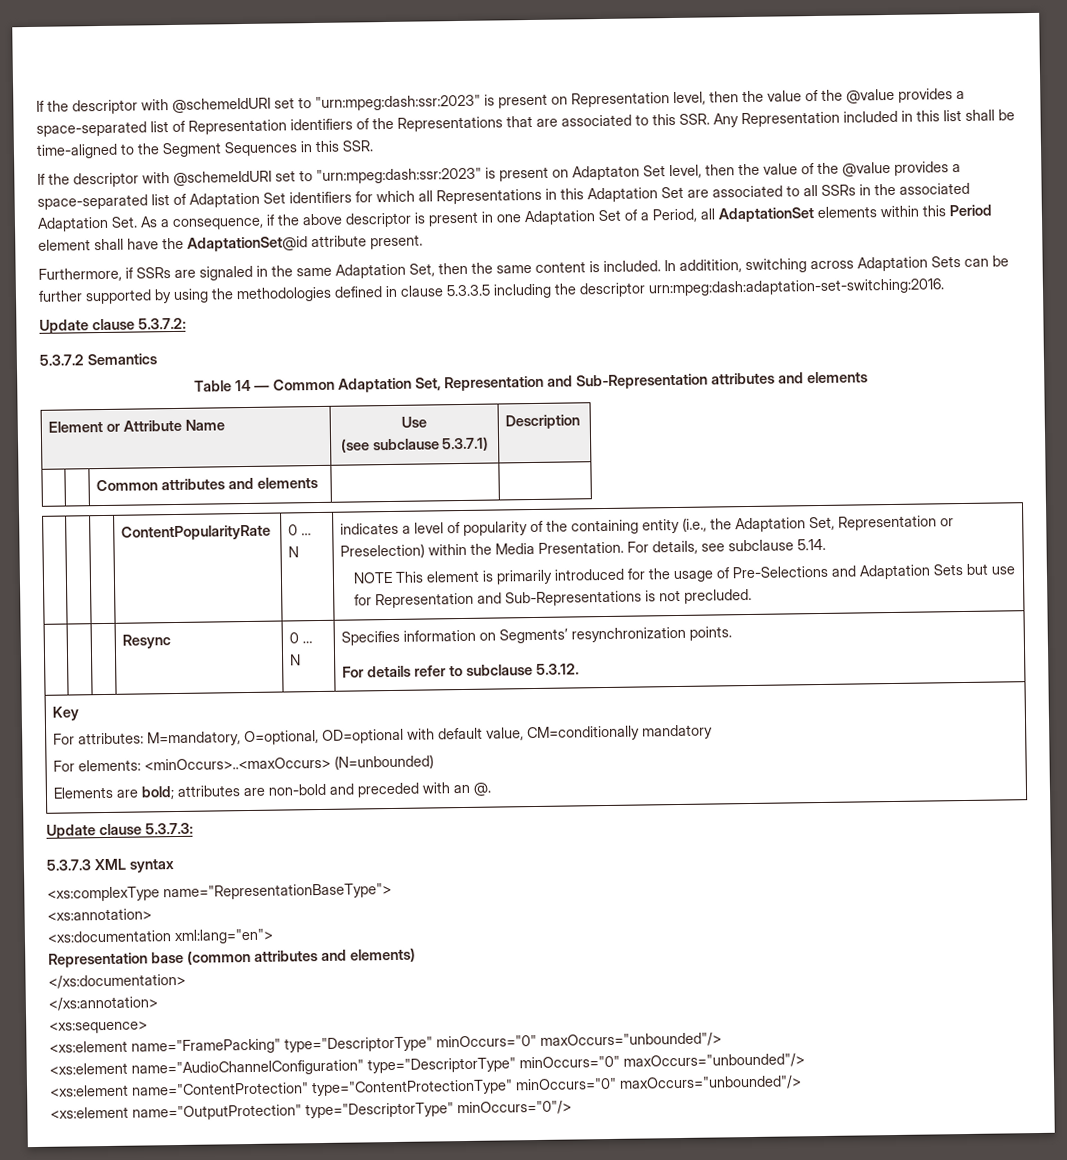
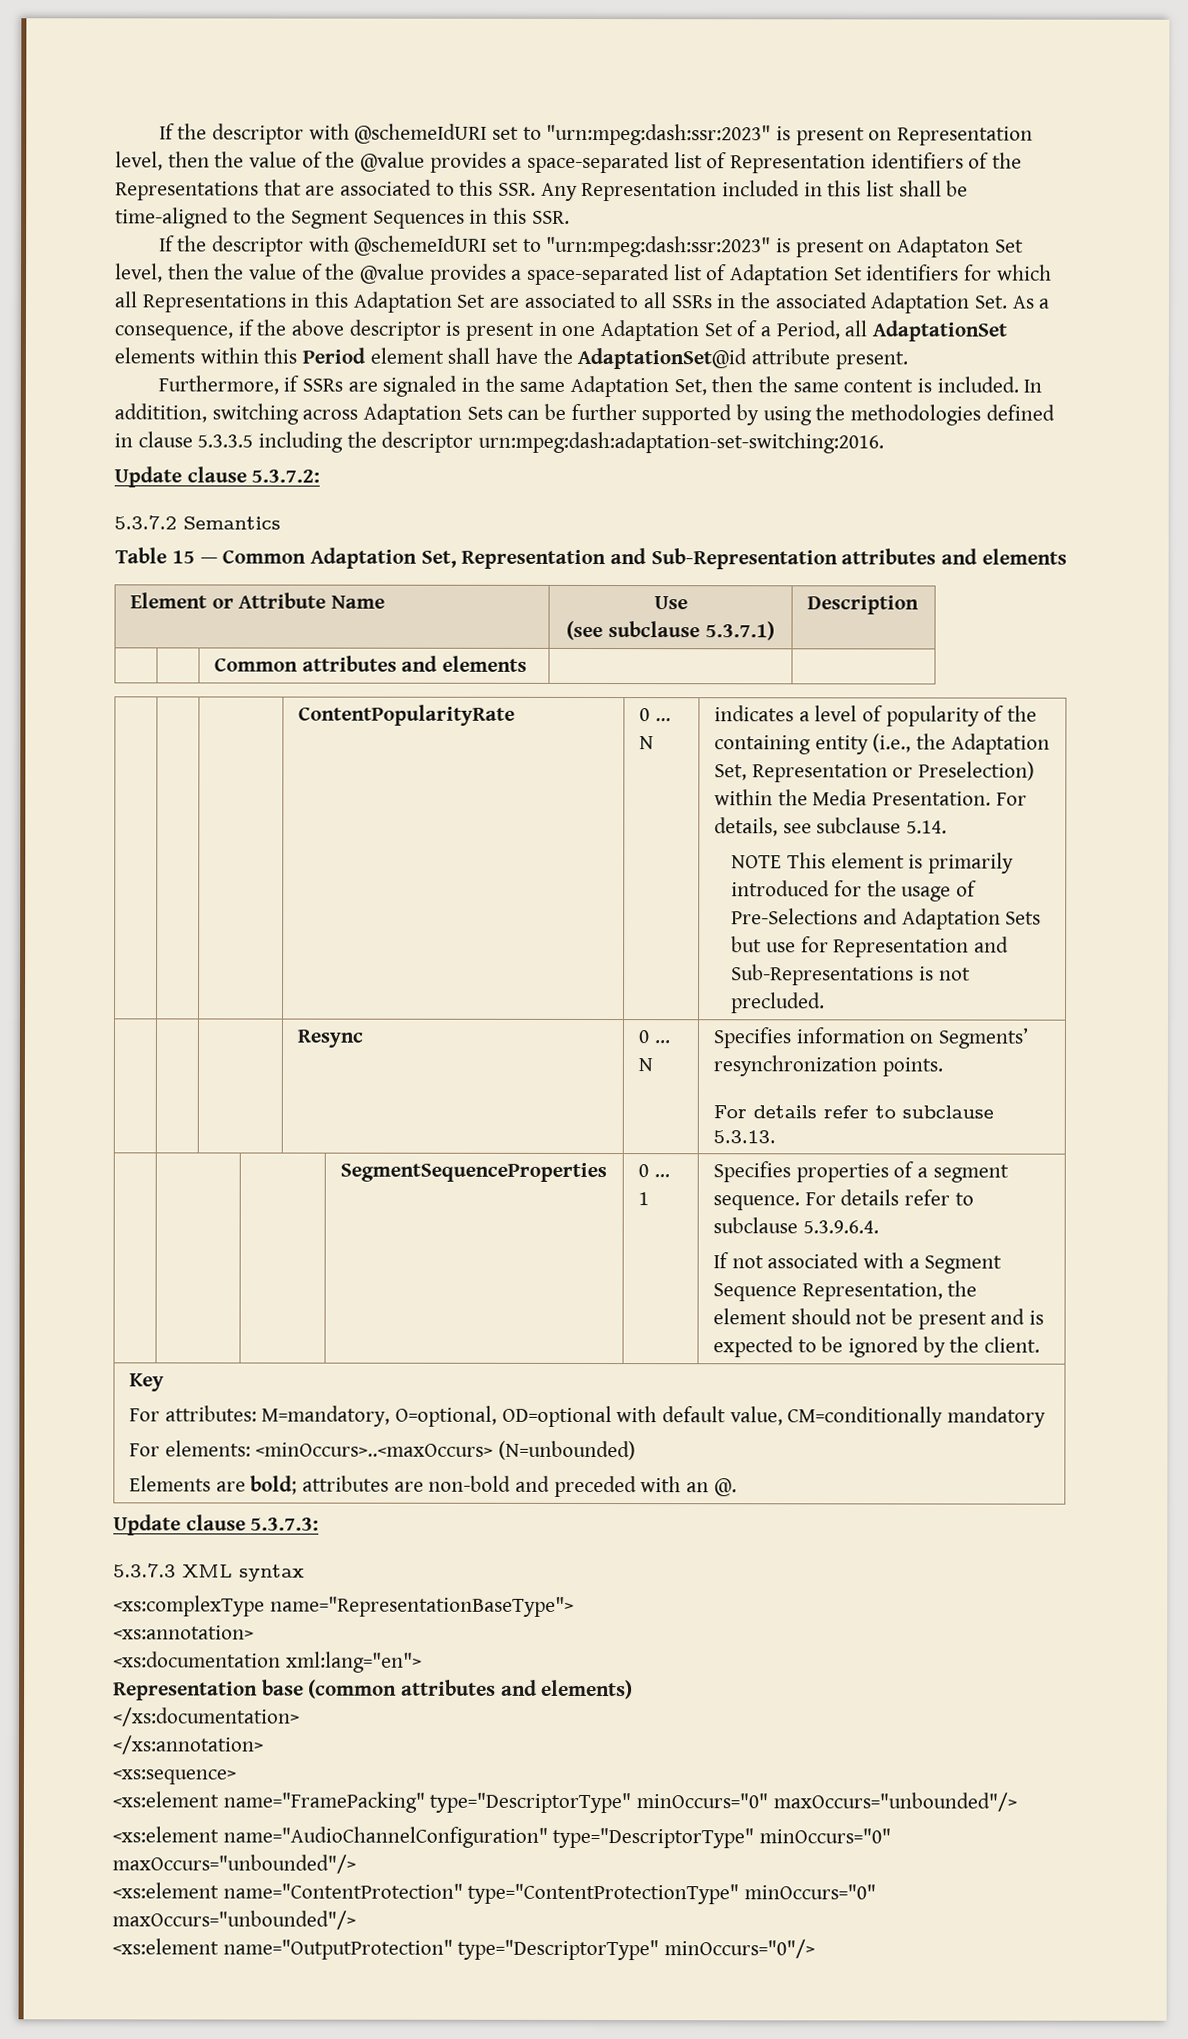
[235,379,251,392] 14 -> [171,550,195,564] 15
[535,663,579,675] 5.3.12. -> [712,1130,776,1144] [339,1162,607,1183] [637,1164,670,1178] [637,1192,649,1206] [712,1161,1009,1183] [712,1189,974,1211] [712,1217,879,1234] [712,1252,1003,1274] [712,1280,978,1302] [712,1308,1044,1330] [712,1336,1040,1358] 5.3.13. // | | | SegmentSequenceProperties | 0 … 1 | Specifies properties of a segment sequence. For details refer to subclause 5.3.9.6.4. // If not associated with a Segment Sequence Representation, the element should not be present and is expected to be ignored by the client.

